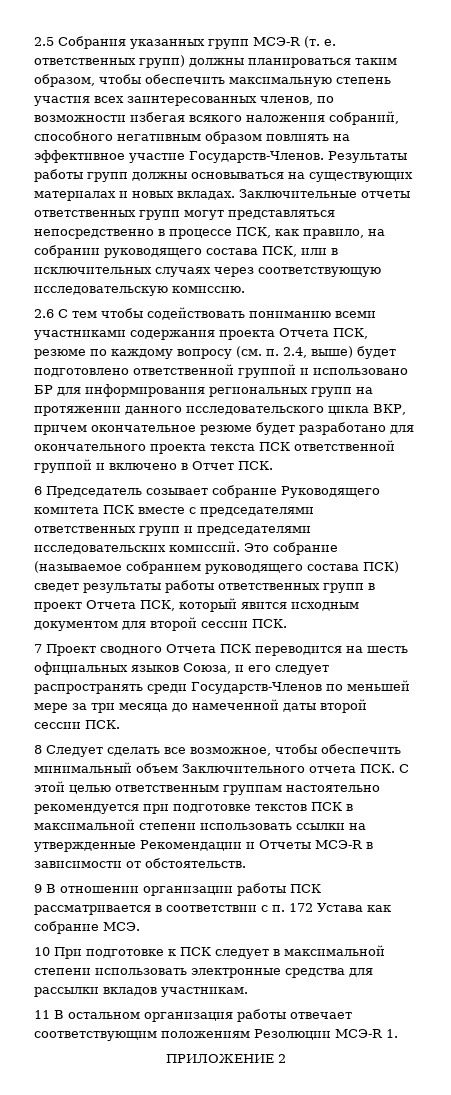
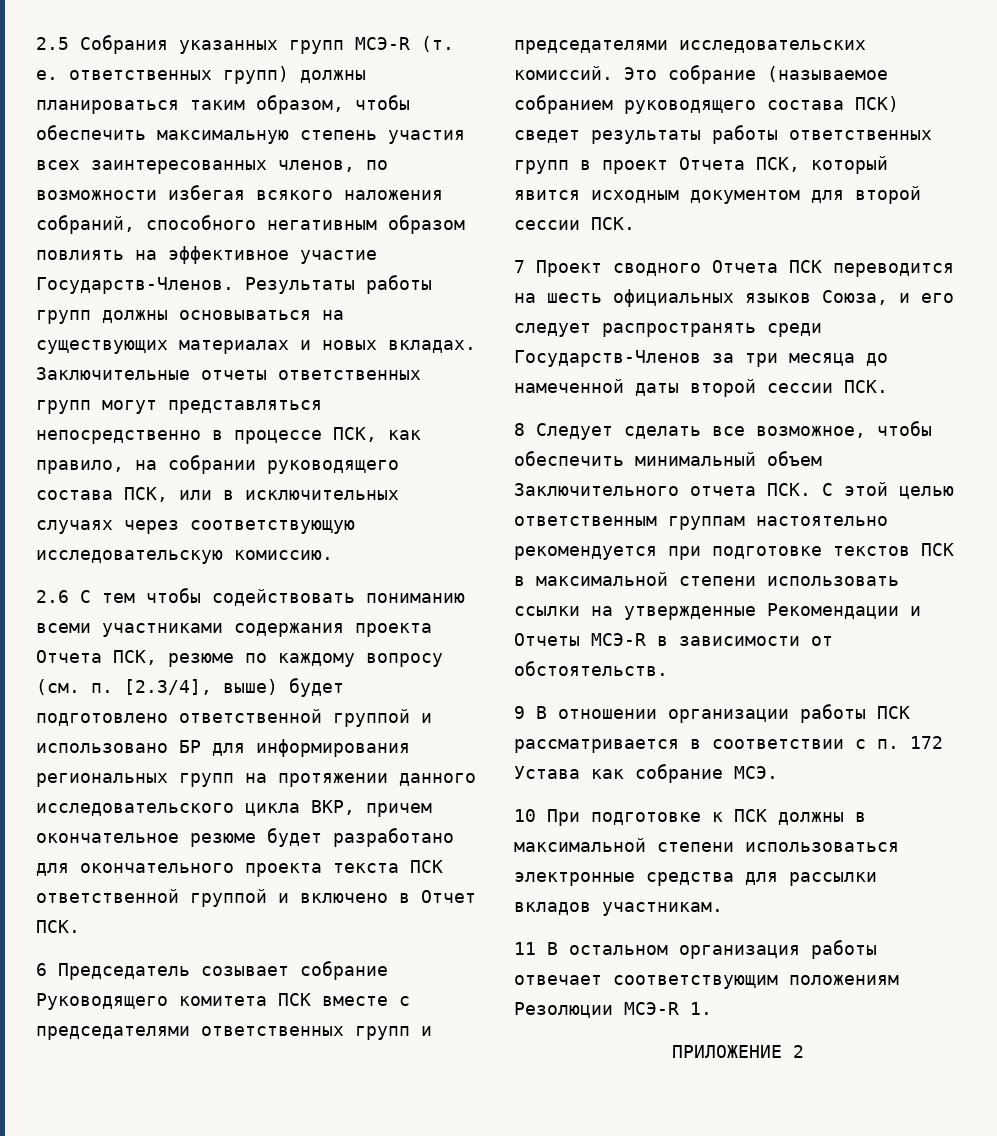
[283,347,307,358] 2.4, -> [124,679,212,695] [2.3/4],
[326,680,410,691] [34,703,68,713] по меньшей мере -> (701, 358) none
[215,945,385,959] [34,968,187,975] следует в максимальной степени использовать -> [778,812,866,825] [514,838,899,852] должны в максимальной степени использоваться

